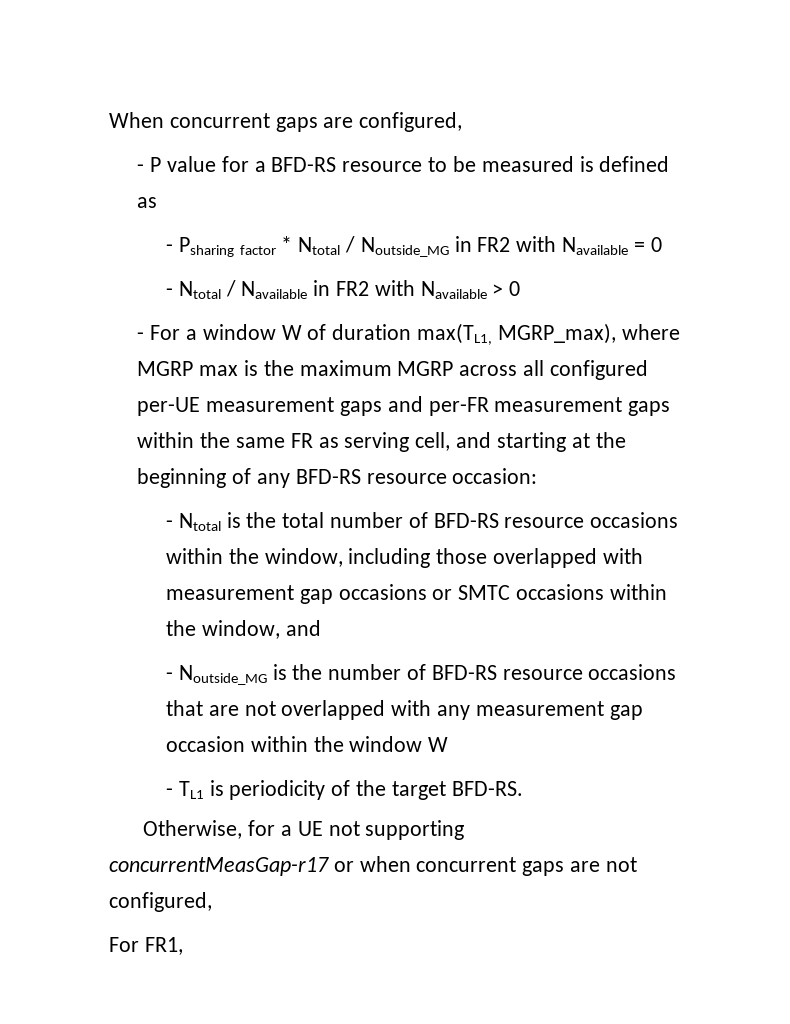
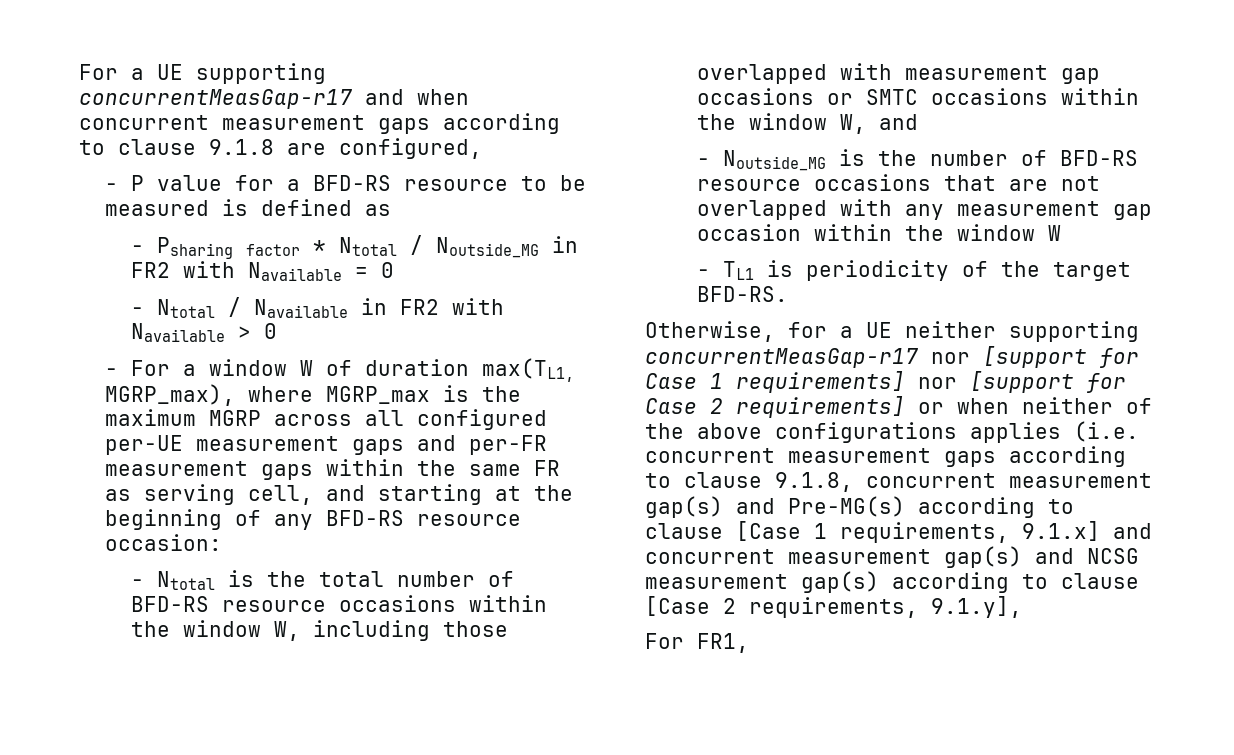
[109,112,318,132] When concurrent gaps -> [79,63,326,84] [79,89,469,109] [79,113,560,134] [79,139,274,155] For a UE supporting concurrentMeasGap-r17 and when concurrent measurement gaps according to clause 9.1.8
[137,361,239,376] MGRP max -> [326,386,431,404] MGRP_max
[264,548,343,567] window, -> [183,620,301,641] window W,
[201,620,280,639] window, -> [749,113,867,134] window W,
[328,820,465,840] [109,856,637,876] [109,892,212,912] not supporting concurrentMeasGap-r17 or when concurrent gaps are not configured, -> [905,321,1139,342] [645,346,1139,368] [645,371,1126,393] [645,396,1152,418] [645,421,1139,443] [645,446,1126,467] [645,472,1152,492] [645,496,1074,518] [645,521,1152,543] [645,546,1139,568] [645,571,1139,593] [645,596,1022,618] neither supporting concurrentMeasGap-r17 nor [support for Case 1 requirements] nor [support for Case 2 requirements] or when neither of the above configurations applies (i.e. concurrent measurement gaps according to clause 9.1.8, concurrent measurement gap(s) and Pre-MG(s) according to clause [Case 1 requirements, 9.1.x] and concurrent measurement gap(s) and NCSG measurement gap(s) according to clause [Case 2 requirements, 9.1.y],

